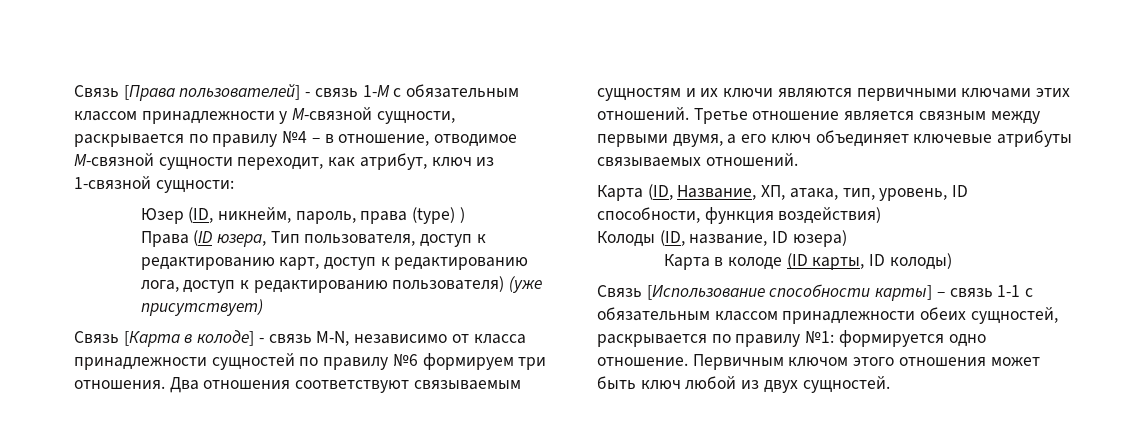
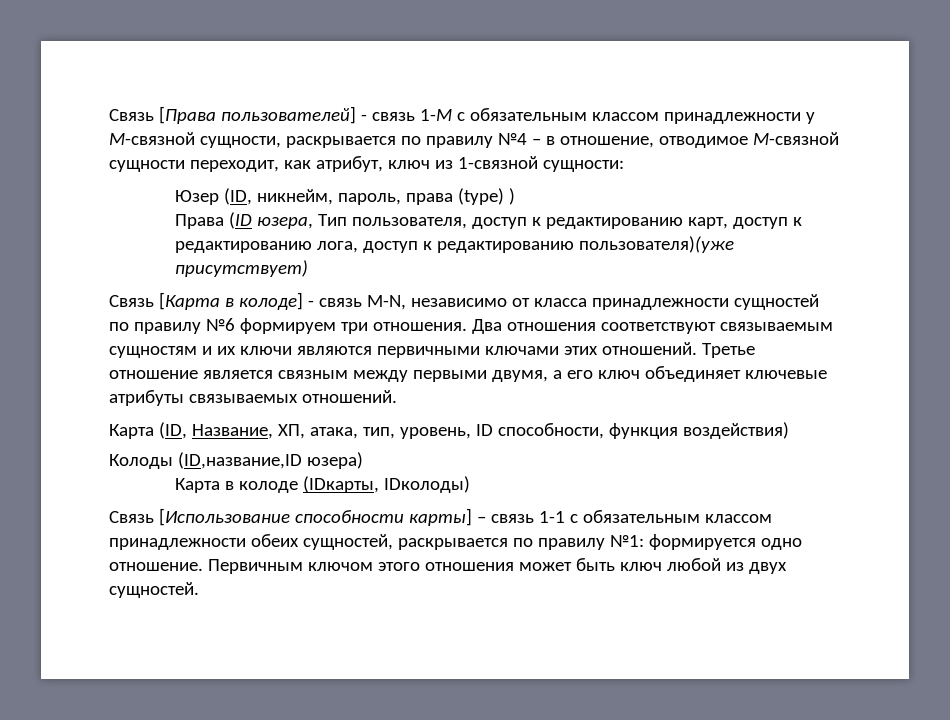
[392,276,543,293] пользователя) (уже -> [578,236,734,253] пользователя)(уже
[659,230,789,246] (ID, название, ID -> [177,452,302,469] (ID,название,ID
[786,253,952,270] (ID карты, ID колоды) -> [302,476,470,493] (IDкарты, IDколоды)

